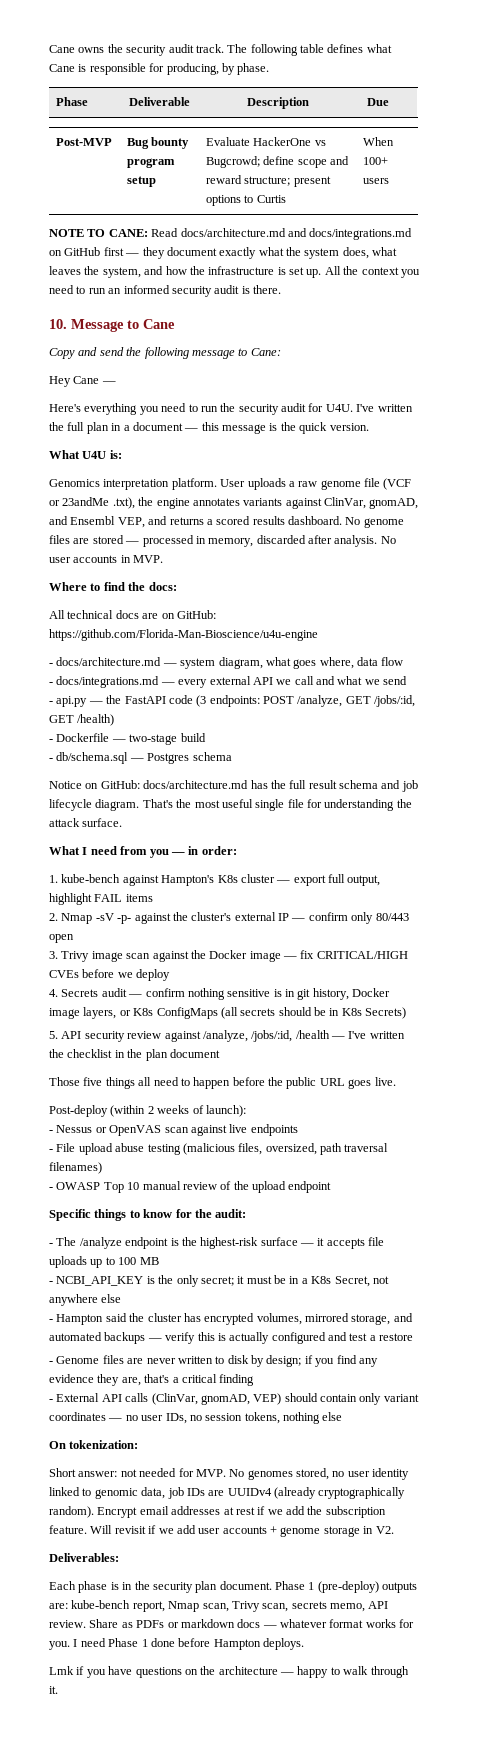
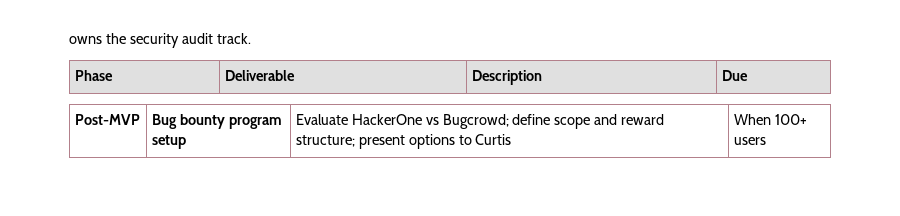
[49,45,75,53] Cane -> (69, 40) none
[227,44,392,56] [49,63,270,75] The following table defines what Cane is responsible for producing, by phase. -> (251, 38) none
[49,228,413,240] [49,247,398,259] [49,266,420,278] [49,285,281,297] [49,319,175,332] [49,347,281,359] [49,376,116,387] [49,403,413,415] [49,422,369,434] [49,450,122,459] [49,478,412,490] [49,497,419,509] [49,516,404,528] [49,535,396,547] [49,555,164,563] [49,582,177,591] [49,610,216,619] [49,629,318,641] [49,657,404,669] [49,676,408,688] [49,695,416,707] [49,714,115,726] [49,733,206,745] [49,752,232,764] [49,780,418,792] [49,799,412,811] [49,818,123,827] [49,846,237,858] [49,874,381,886] [49,893,153,905] [49,912,409,924] [49,934,74,943] [49,950,408,962] [49,969,171,981] [49,988,391,1000] [49,1007,407,1019] [49,1030,405,1042] [49,1049,220,1061] [49,1077,396,1089] [49,1105,246,1117] [49,1124,298,1136] [49,1143,389,1155] [49,1162,102,1174] [49,1181,332,1193] [49,1209,247,1221] [49,1237,385,1249] [49,1256,159,1268] [49,1275,389,1287] [49,1294,122,1306] [49,1313,413,1325] [49,1332,414,1344] [49,1355,378,1367] [49,1374,255,1386] [49,1393,419,1405] [49,1412,343,1424] [49,1440,139,1449] [49,1468,410,1480] [49,1487,406,1499] [49,1506,386,1518] [49,1525,394,1537] [49,1553,119,1562] [49,1581,418,1593] [49,1600,389,1612] [49,1619,415,1628] [49,1638,304,1650] [49,1666,409,1678] [49,1686,58,1694] // NOTE TO CANE: Read docs/architecture.md and docs/integrations.md on GitHub first — they document exactly what the system does, what leaves the system, and how the infrastructure is set up. All the context you need to run an informed security audit is there. // 10. Message to Cane // Copy and send the following message to Cane: // Hey Cane — // Here's everything you need to run the security audit for U4U. I've written the full plan in a document — this message is the quick version. // What U4U is: // Genomics interpretation platform. User uploads a raw genome file (VCF or 23andMe .txt), the engine annotates variants against ClinVar, gnomAD, and Ensembl VEP, and returns a scored results dashboard. No genome files are stored — processed in memory, discarded after analysis. No user accounts in MVP. // Where to find the docs: // All technical docs are on GitHub: https://github.com/Florida-Man-Bioscience/u4u-engine // - docs/architecture.md — system diagram, what goes where, data flow // - docs/integrations.md — every external API we call and what we send // - api.py — the FastAPI code (3 endpoints: POST /analyze, GET /jobs/:id, GET /health) // - Dockerfile — two-stage build // - db/schema.sql — Postgres schema // Notice on GitHub: docs/architecture.md has the full result schema and job lifecycle diagram. That's the most useful single file for understanding the attack surface. // What I need from you — in order: // 1. kube-bench against Hampton's K8s cluster — export full output, highlight FAIL items // 2. Nmap -sV -p- against the cluster's external IP — confirm only 80/443 open // 3. Trivy image scan against the Docker image — fix CRITICAL/HIGH CVEs before we deploy // 4. Secrets audit — confirm nothing sensitive is in git history, Docker image layers, or K8s ConfigMaps (all secrets should be in K8s Secrets) // 5. API security review against /analyze, /jobs/:id, /health — I've written the checklist in the plan document // Those five things all need to happen before the public URL goes live. // Post-deploy (within 2 weeks of launch): // - Nessus or OpenVAS scan against live endpoints // - File upload abuse testing (malicious files, oversized, path traversal filenames) // - OWASP Top 10 manual review of the upload endpoint // Specific things to know for the audit: // - The /analyze endpoint is the highest-risk surface — it accepts file uploads up to 100 MB // - NCBI_API_KEY is the only secret; it must be in a K8s Secret, not anywhere else // - Hampton said the cluster has encrypted volumes, mirrored storage, and automated backups — verify this is actually configured and test a restore // - Genome files are never written to disk by design; if you find any evidence they are, that's a critical finding // - External API calls (ClinVar, gnomAD, VEP) should contain only variant coordinates — no user IDs, no session tokens, nothing else // On tokenization: // Short answer: not needed for MVP. No genomes stored, no user identity linked to genomic data, job IDs are UUIDv4 (already cryptographically random). Encrypt email addresses at rest if we add the subscription feature. Will revisit if we add user accounts + genome storage in V2. // Deliverables: // Each phase is in the security plan document. Phase 1 (pre-deploy) outputs are: kube-bench report, Nmap scan, Trivy scan, secrets memo, API review. Share as PDFs or markdown docs — whatever format works for you. I need Phase 1 done before Hampton deploys. // Lmk if you have questions on the architecture — happy to walk through it. -> (766, 141) none

